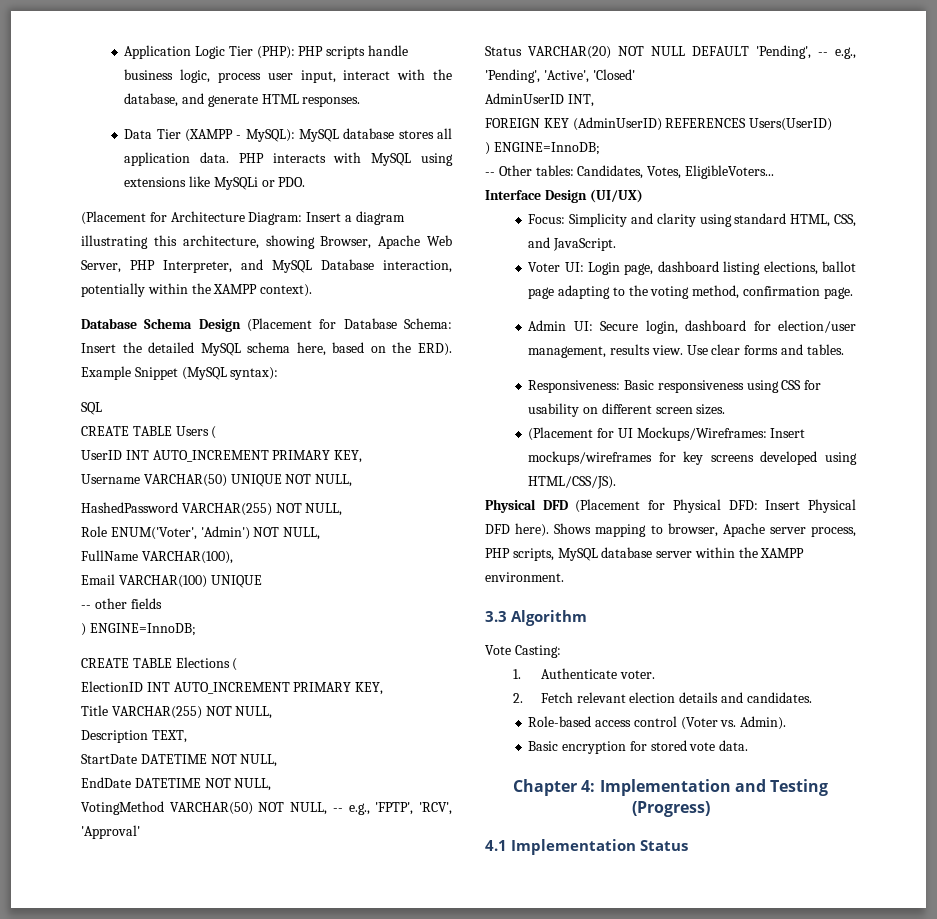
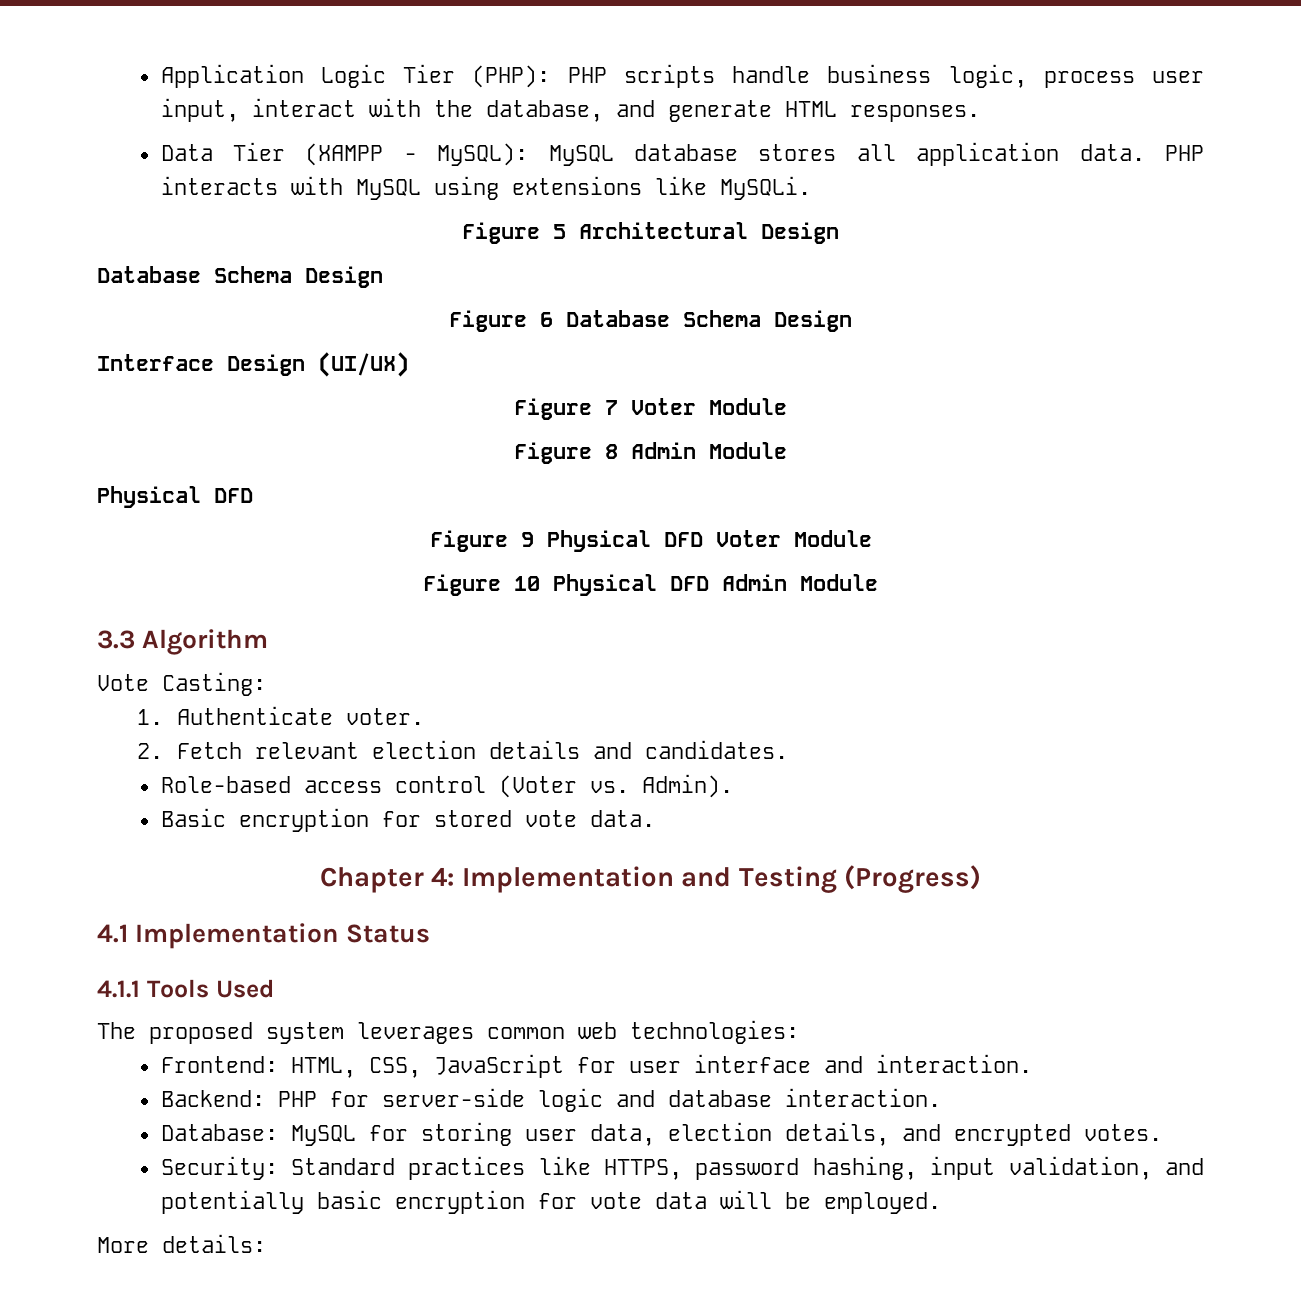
[213,177,306,190] [81,211,405,225] [81,235,452,249] [81,259,452,273] [81,283,313,297] [81,318,452,332] [81,342,452,356] [81,366,279,380] [81,402,102,415] [81,426,217,439] [81,450,363,463] [81,474,353,487] [81,502,343,516] [81,526,321,540] [81,550,233,564] [81,574,262,588] [81,598,162,609] [81,623,196,636] [81,657,238,671] [81,681,384,695] [81,705,273,719] [81,730,187,743] [81,754,278,767] [81,777,272,791] [81,801,453,815] [81,825,140,839] [485,45,856,59] [485,69,635,83] [485,93,594,107] [485,117,833,131] [485,142,600,155] [485,165,774,179] [485,189,643,203] [528,213,856,227] [528,237,617,251] [528,261,856,275] [528,285,853,299] [528,320,856,334] [528,344,844,358] [528,380,822,393] [528,403,726,417] [528,427,806,441] [528,451,857,465] [528,476,617,489] [485,499,856,513] [485,523,856,537] [485,547,805,561] [485,572,564,582] MySQLi or PDO. // (Placement for Architecture Diagram: Insert a diagram illustrating this architecture, showing Browser, Apache Web Server, PHP Interpreter, and MySQL Database interaction, potentially within the XAMPP context). // Database Schema Design (Placement for Database Schema: Insert the detailed MySQL schema here, based on the ERD). Example Snippet (MySQL syntax): // SQL // CREATE TABLE Users ( // UserID INT AUTO_INCREMENT PRIMARY KEY, // Username VARCHAR(50) UNIQUE NOT NULL, // HashedPassword VARCHAR(255) NOT NULL, // Role ENUM('Voter', 'Admin') NOT NULL, // FullName VARCHAR(100), // Email VARCHAR(100) UNIQUE // -- other fields // ) ENGINE=InnoDB; // CREATE TABLE Elections ( // ElectionID INT AUTO_INCREMENT PRIMARY KEY, // Title VARCHAR(255) NOT NULL, // Description TEXT, // StartDate DATETIME NOT NULL, // EndDate DATETIME NOT NULL, // VotingMethod VARCHAR(50) NOT NULL, -- e.g., 'FPTP', 'RCV', 'Approval' // Status VARCHAR(20) NOT NULL DEFAULT 'Pending', -- e.g., 'Pending', 'Active', 'Closed' // AdminUserID INT, // FOREIGN KEY (AdminUserID) REFERENCES Users(UserID) // ) ENGINE=InnoDB; // -- Other tables: Candidates, Votes, EligibleVoters... // Interface Design (UI/UX) // Focus: Simplicity and clarity using standard HTML, CSS, and JavaScript. // Voter UI: Login page, dashboard listing elections, ballot page adapting to the voting method, confirmation page. // Admin UI: Secure login, dashboard for election/user management, results view. Use clear forms and tables. // Responsiveness: Basic responsiveness using CSS for usability on different screen sizes. // (Placement for UI Mockups/Wireframes: Insert mockups/wireframes for key screens developed using HTML/CSS/JS). // Physical DFD (Placement for Physical DFD: Insert Physical DFD here). Shows mapping to browser, Apache server process, PHP scripts, MySQL database server within the XAMPP environment. -> [719,176,811,200] [462,222,839,244] [97,266,383,288] [449,310,852,332] [97,352,409,377] [514,398,787,420] [514,442,787,464] [97,486,253,508] [429,530,872,552] [423,574,878,596] MySQLi. // Figure 5 Architectural Design // Database Schema Design // Figure 6 Database Schema Design // Interface Design (UI/UX) // Figure 7 Voter Module // Figure 8 Admin Module // Physical DFD // Figure 9 Physical DFD Voter Module // Figure 10 Physical DFD Admin Module
(689, 845) none -> [97,979,274,998] [97,1020,799,1044] [160,1054,1032,1078] [160,1088,941,1112] [160,1122,1162,1146] [160,1156,1204,1180] [160,1190,941,1214] [97,1234,266,1253] // 4.1.1 Tools Used // The proposed system leverages common web technologies: // Frontend: HTML, CSS, JavaScript for user interface and interaction. // Backend: PHP for server-side logic and database interaction. // Database: MySQL for storing user data, election details, and encrypted votes. // Security: Standard practices like HTTPS, password hashing, input validation, and potentially basic encryption for vote data will be employed. // More details:

